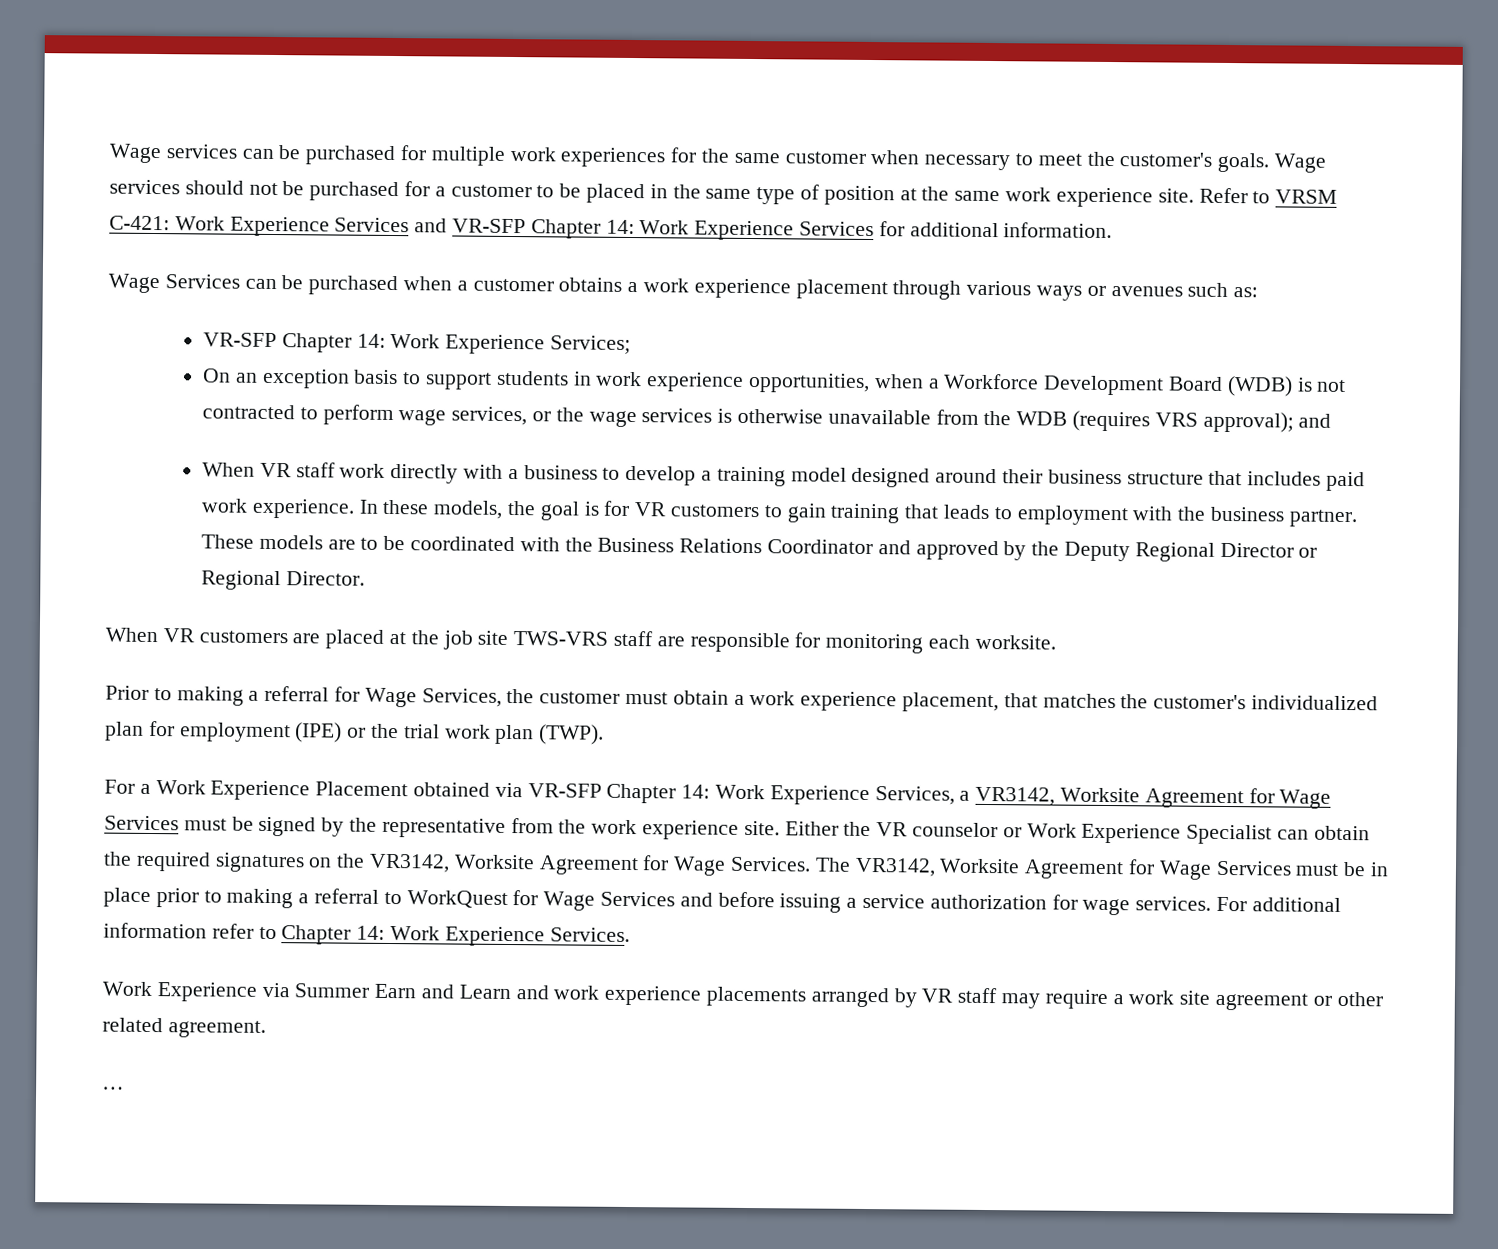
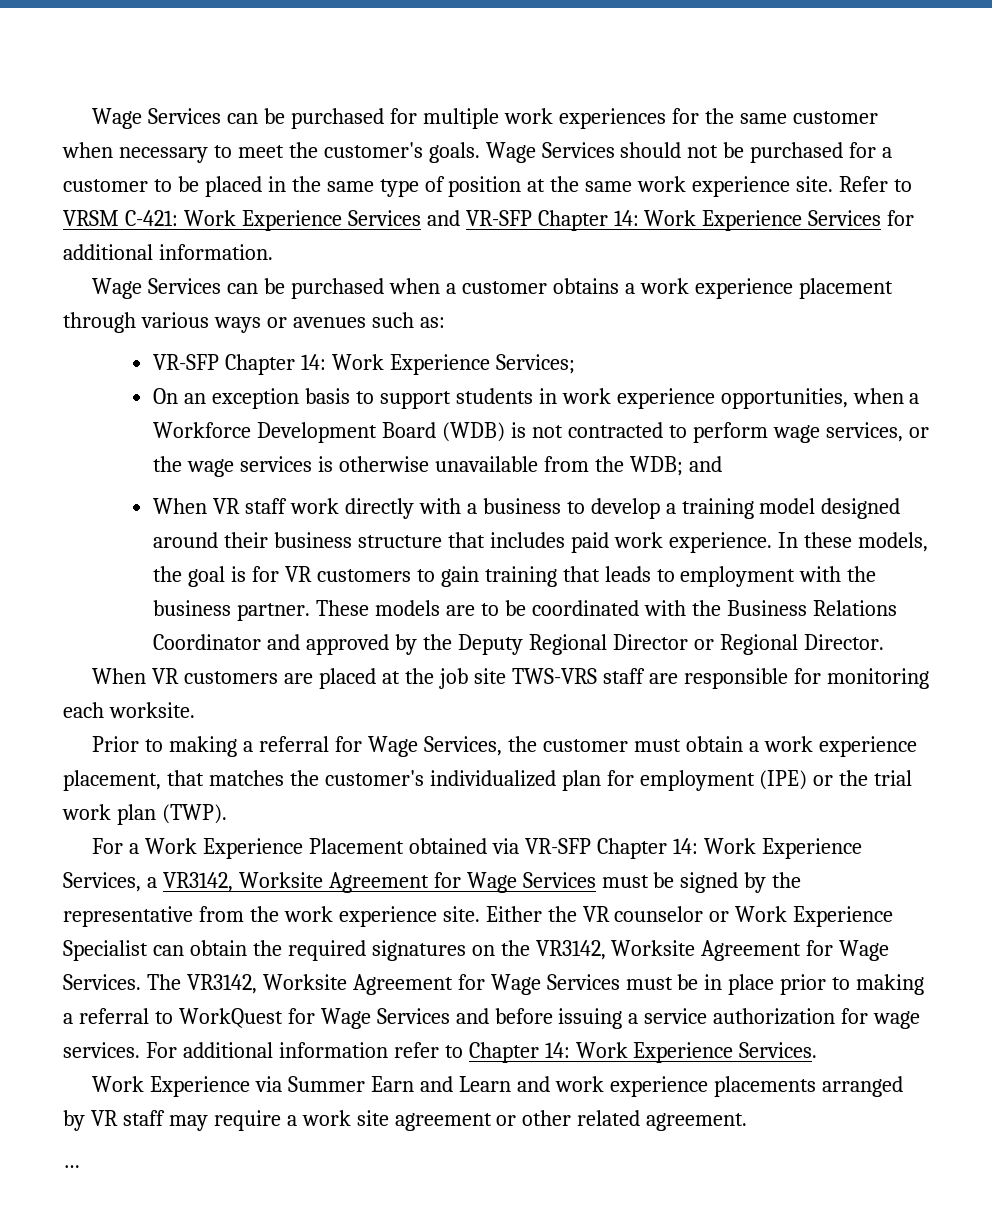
[109,143,238,164] Wage services -> [92,108,222,129] Wage Services
[109,179,180,195] services -> [541,142,615,158] Services
[1016,410,1294,433] WDB (requires VRS approval); -> [629,456,683,476] WDB;

